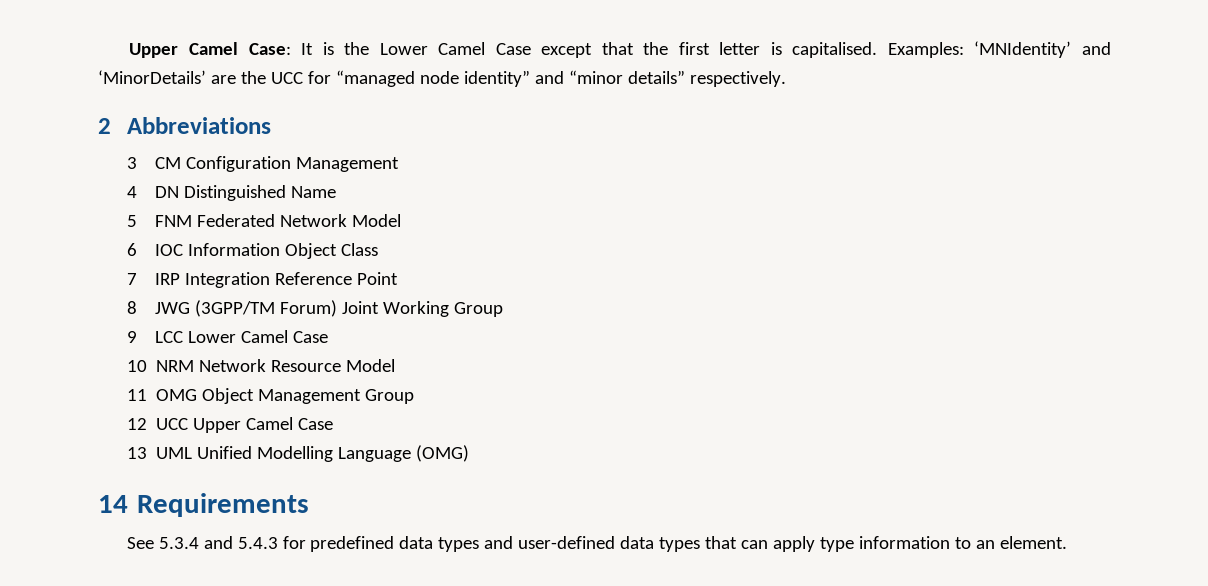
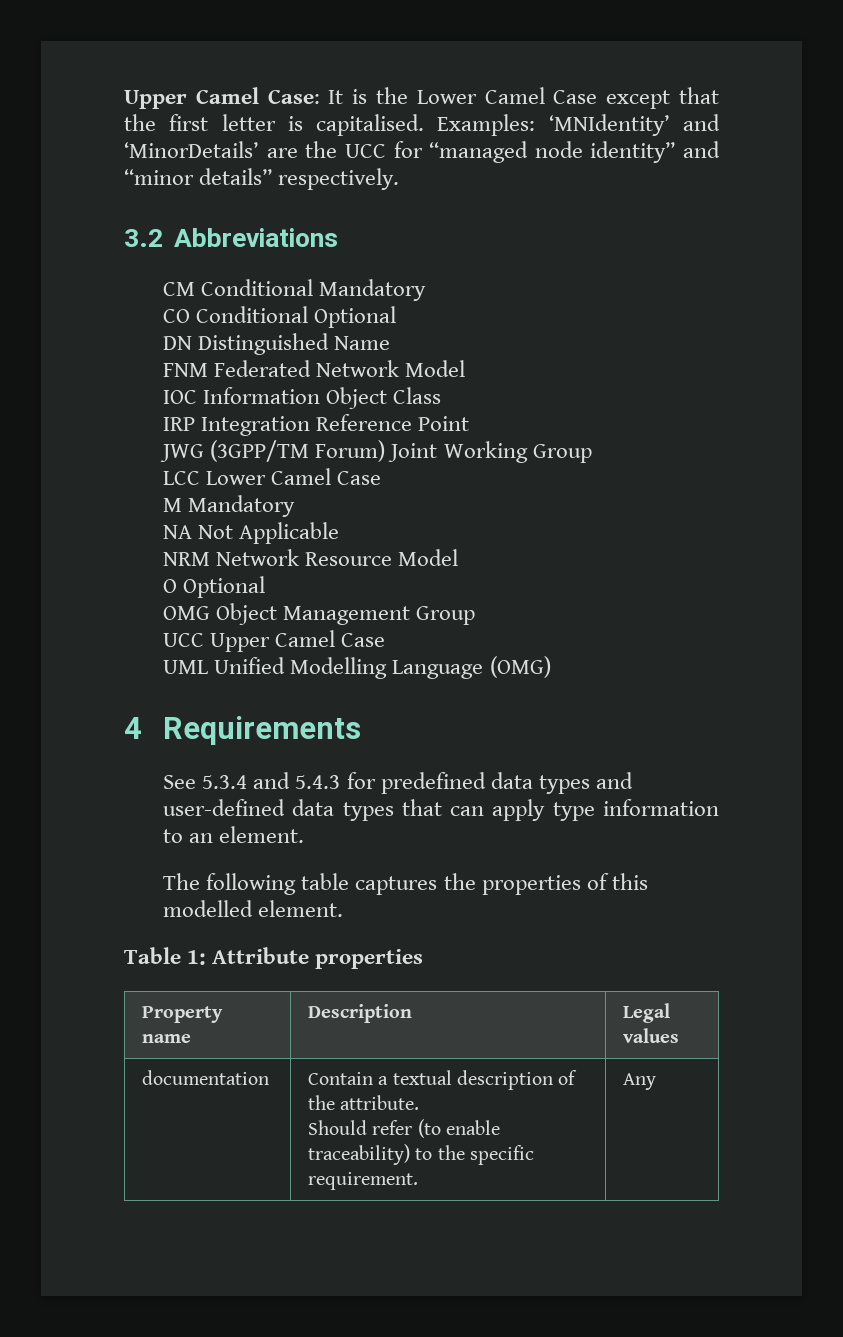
[98,118,111,134] 2 -> [124,229,163,247] 3.2
[126,156,400,172] [126,186,137,198] 3 CM Configuration Management // 4 -> [163,279,427,301] [163,306,397,328] CM Conditional Mandatory // CO Conditional Optional //
[126,215,137,227] 5 -> (391, 343) none
[126,243,137,256] 6 -> (466, 368) none
[126,273,137,285] 7 -> (442, 395) none
[126,301,137,314] 8 -> (470, 423) none
[126,331,137,343] 9 -> (592, 453) none
[126,360,147,372] 10 -> [163,495,296,517] [163,522,340,544] M Mandatory // NA Not Applicable //
[126,389,147,401] 11 -> [163,576,266,598] O Optional //
[126,418,147,430] 12 -> (476, 615) none
[126,447,147,459] 13 -> (386, 640) none
[98,495,128,513] 14 -> [124,717,142,739] 4
(1068, 542) none -> [163,873,648,895] [163,900,344,917] [124,947,424,969] [141,1006,223,1023] [141,1034,191,1043] [307,1004,412,1023] [622,1003,670,1023] [622,1028,679,1043] [141,1070,269,1085] [307,1070,578,1090] [307,1095,420,1110] [307,1119,500,1138] [307,1144,534,1165] [307,1172,418,1190] [622,1073,656,1090] // The following table captures the properties of this modelled element. // Table 1: Attribute properties // Property name | Description | Legal values // documentation | Contain a textual description of the attribute. // Should refer (to enable traceability) to the specific requirement. | Any

